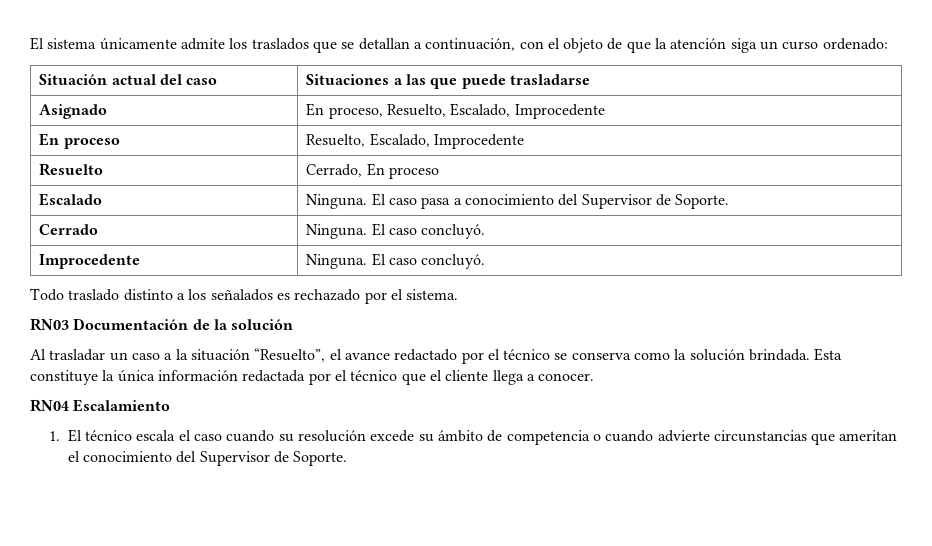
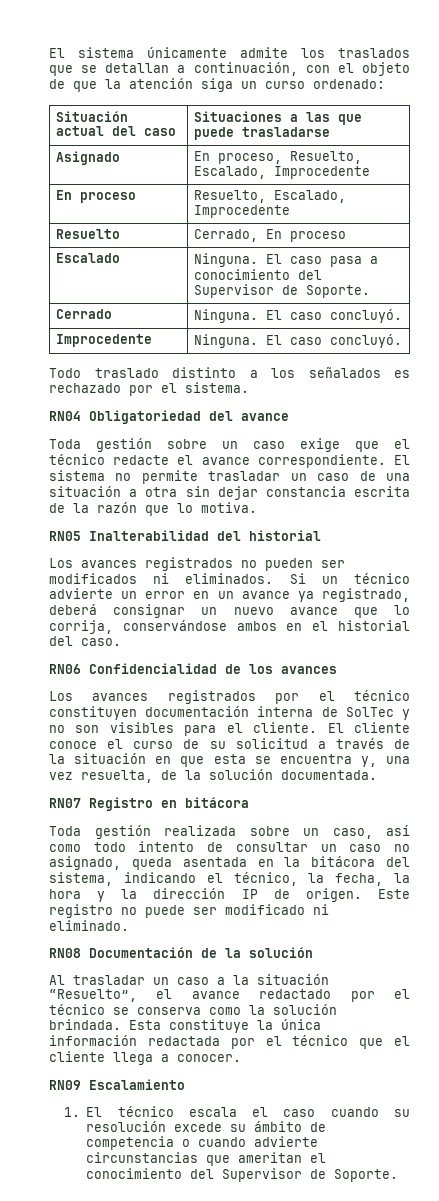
[30,318,69,331] RN03 -> [49,410,289,424] [49,438,410,452] [49,454,410,468] [49,470,410,484] [49,486,410,500] [49,502,257,516] [49,530,321,541] [49,557,345,571] [49,573,410,584] [49,588,410,602] [49,604,410,618] [49,620,411,634] [49,636,121,646] [49,663,337,674] [49,690,410,704] [49,706,410,720] [49,722,410,736] [49,738,410,749] [49,753,410,767] [49,769,377,783] [49,797,249,811] [49,825,410,839] [49,841,411,852] [49,856,410,870] [49,872,410,886] [49,888,410,902] [49,904,329,918] [49,920,129,931] [49,948,81,958] RN04 Obligatoriedad del avance // Toda gestión sobre un caso exige que el técnico redacte el avance correspondiente. El sistema no permite trasladar un caso de una situación a otra sin dejar constancia escrita de la razón que lo motiva. // RN05 Inalterabilidad del historial // Los avances registrados no pueden ser modificados ni eliminados. Si un técnico advierte un error en un avance ya registrado, deberá consignar un nuevo avance que lo corrija, conservándose ambos en el historial del caso. // RN06 Confidencialidad de los avances // Los avances registrados por el técnico constituyen documentación interna de SolTec y no son visibles para el cliente. El cliente conoce el curso de su solicitud a través de la situación en que esta se encuentra y, una vez resuelta, de la solución documentada. // RN07 Registro en bitácora // Toda gestión realizada sobre un caso, así como todo intento de consultar un caso no asignado, queda asentada en la bitácora del sistema, indicando el técnico, la fecha, la hora y la dirección IP de origen. Este registro no puede ser modificado ni eliminado. // RN08
[30,399,69,412] RN04 -> [49,1080,81,1090] RN09

